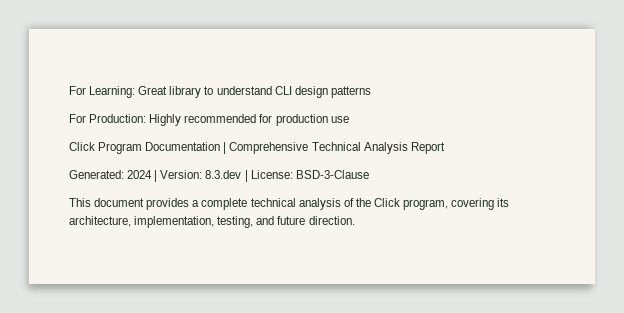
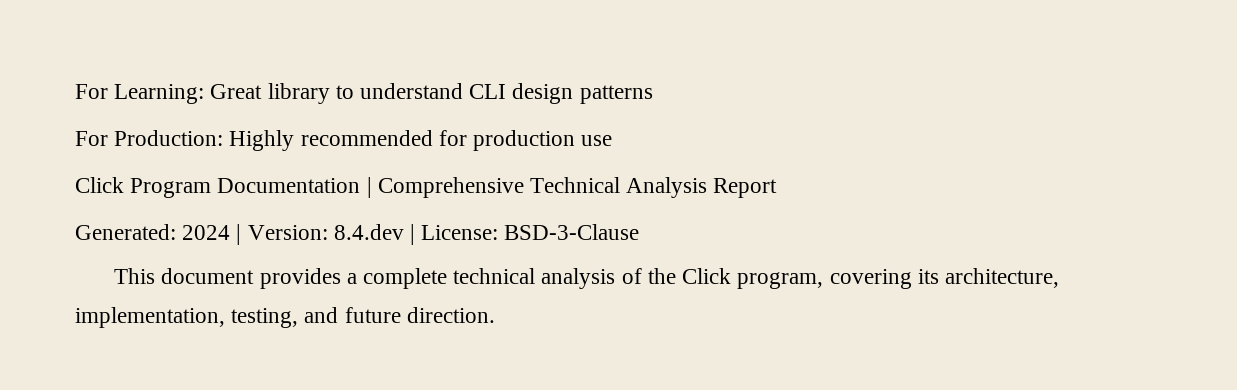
[205,170,242,179] 8.3.dev -> [333,224,404,240] 8.4.dev

